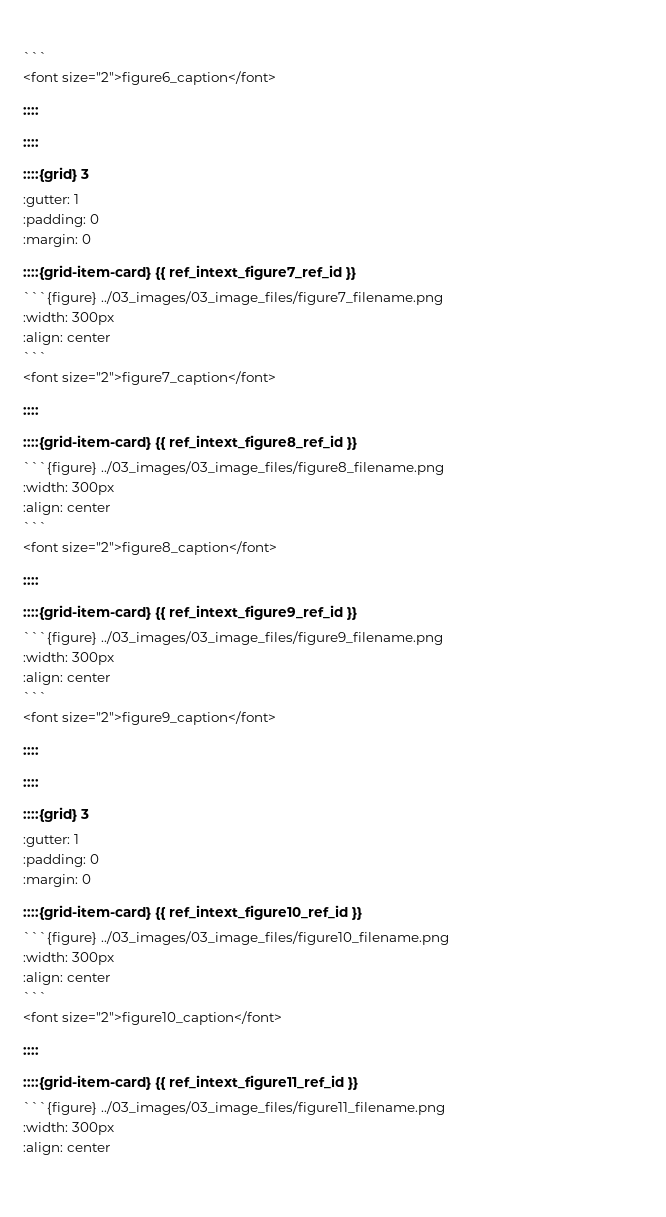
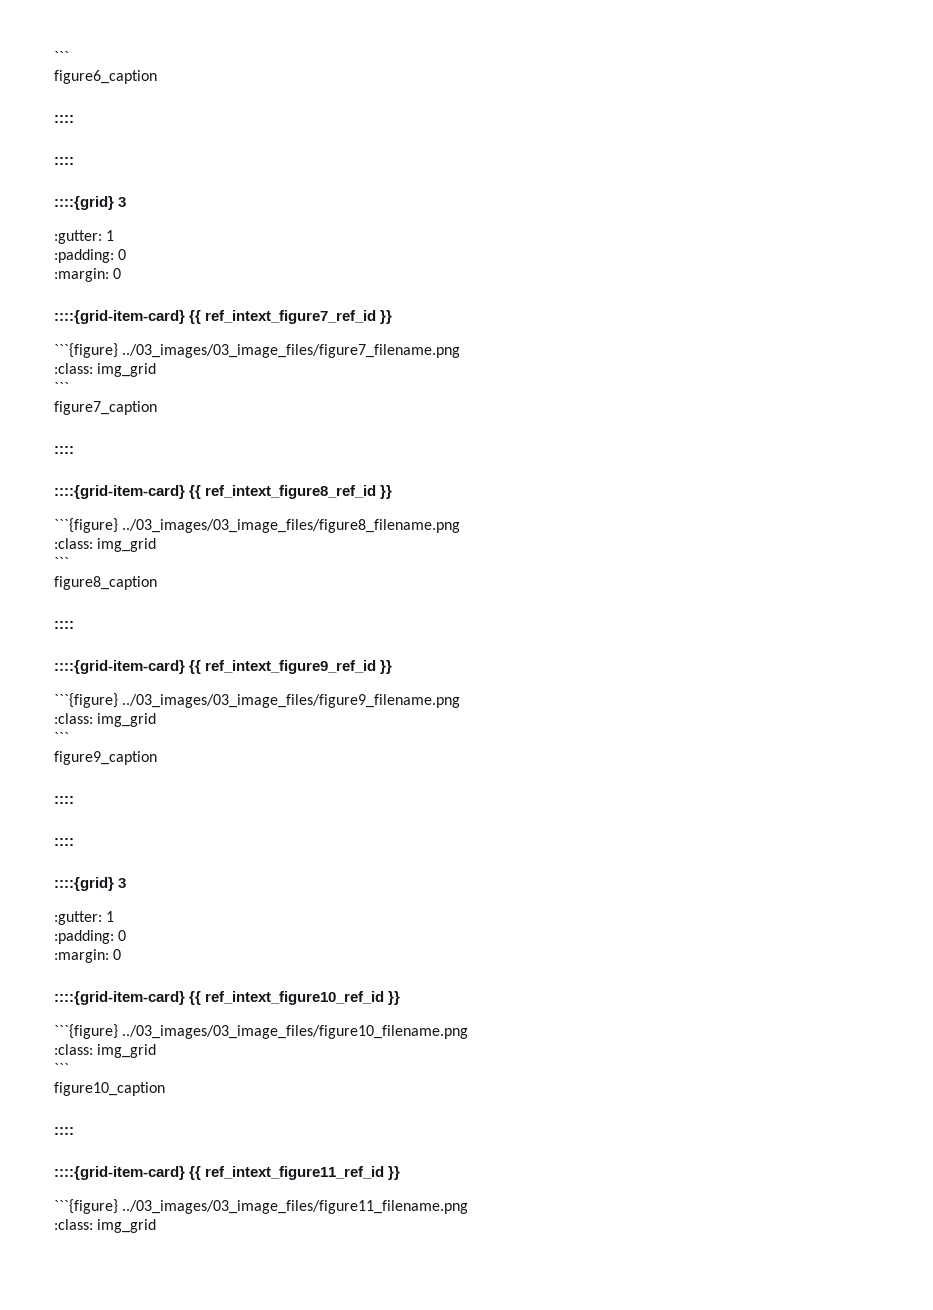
[23,52,47,62] [23,71,276,85] ``` // <font size="2">figure6_caption</font> -> [54,51,69,62] [54,70,157,84] ``` // figure6_caption
[23,312,114,325] [23,332,110,345] [23,352,47,362] [23,371,276,385] :width: 300px // :align: center // ``` // <font size="2">figure7_caption</font> -> [54,363,157,377] [54,382,69,393] [54,401,157,415] :class: img_grid // ``` // figure7_caption
[23,482,114,495] [23,502,110,515] [23,522,47,532] [23,541,277,555] :width: 300px // :align: center // ``` // <font size="2">figure8_caption</font> -> [54,538,157,552] [54,557,69,568] [54,576,157,590] :class: img_grid // ``` // figure8_caption
[23,652,114,665] [23,672,110,685] [23,692,47,702] [23,711,276,725] :width: 300px // :align: center // ``` // <font size="2">figure9_caption</font> -> [54,713,157,727] [54,732,69,743] [54,751,157,765] :class: img_grid // ``` // figure9_caption
[23,952,114,965] [23,972,110,985] [23,992,47,1002] [23,1011,282,1025] :width: 300px // :align: center // ``` // <font size="2">figure10_caption</font> -> [54,1044,157,1058] [54,1063,69,1074] [54,1082,165,1096] :class: img_grid // ``` // figure10_caption
[23,1122,114,1135] [23,1142,110,1155] :width: 300px // :align: center -> [54,1219,157,1233] :class: img_grid

